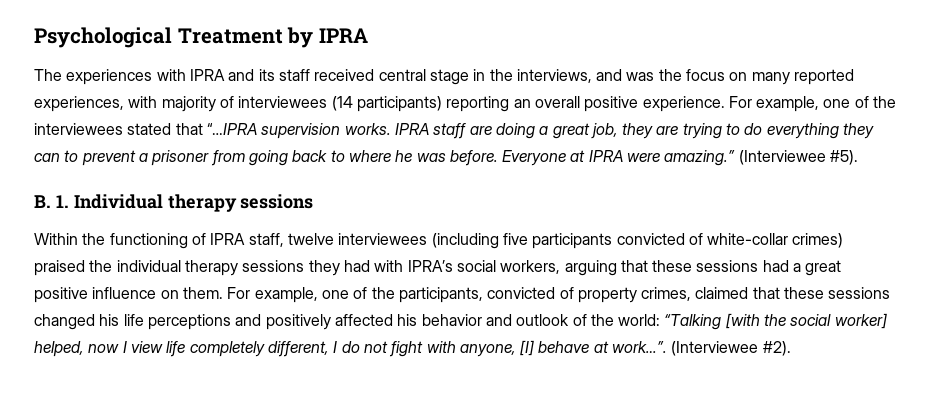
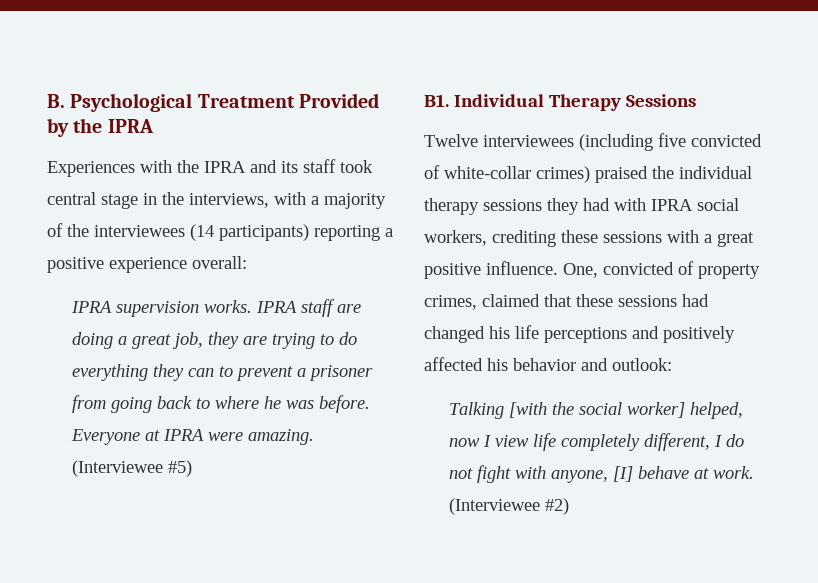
(34, 37) none -> [47,94,65,108] B.
[287,27,368,48] [34,69,186,85] by IPRA // The experiences with -> [298,93,379,108] [47,118,154,137] [47,160,199,177] Provided by the IPRA // Experiences with the
[314,69,375,81] received -> [340,160,373,173] took
[596,69,855,85] [34,96,158,112] and was the focus on many reported experiences, with -> [274,192,319,205] with a
(234, 102) none -> [67,224,89,237] the
[513,96,897,112] [34,123,257,135] an overall positive experience. For example, one of the interviewees stated that “…IPRA -> [385,228,393,237] [47,256,247,273] [71,301,113,313] a positive experience overall: // IPRA
[664,150,859,166] [34,194,314,212] [34,233,334,249] amazing.” (Interviewee #5). // B. 1. Individual therapy sessions // Within the functioning of IPRA staff, twelve -> [248,429,315,445] [72,460,193,477] [424,94,696,111] [424,134,478,147] amazing. (Interviewee #5) // B1. Individual Therapy Sessions // Twelve
[532,233,613,249] participants -> (686, 140) none
[407,260,453,272] IPRA’s -> [651,199,693,211] IPRA
[564,260,789,276] arguing that these sessions had -> [492,230,699,247] crediting these sessions with
[92,287,483,303] influence on them. For example, one of the participants, -> [486,261,598,278] influence. One,
(891, 293) none -> [682,294,709,307] had
[516,314,722,330] outlook of the world: “Talking -> [612,358,672,371] [449,402,505,419] outlook: // Talking
[612,341,791,356] work…”. (Interviewee #2). -> [713,466,755,479] [449,498,570,515] work. (Interviewee #2)

